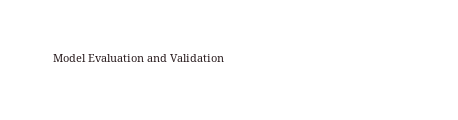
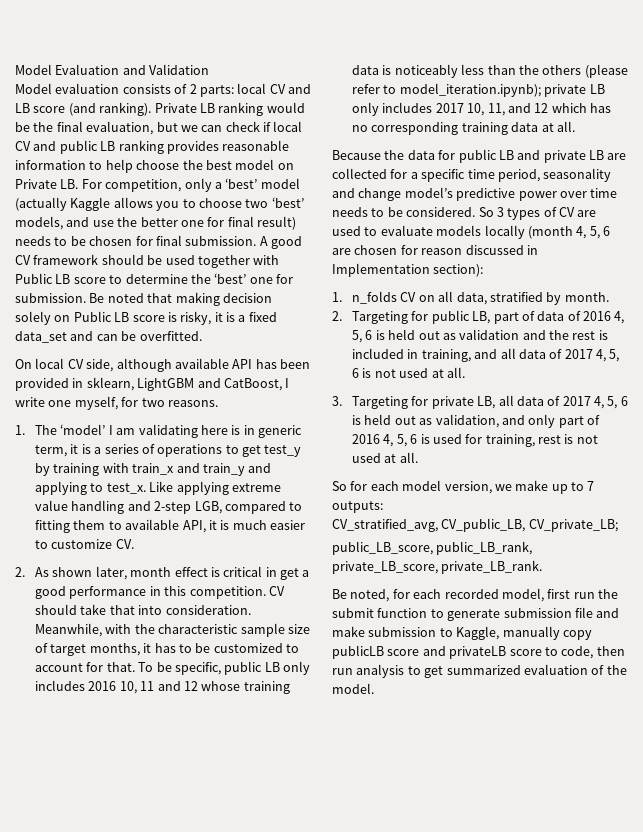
(224, 58) none -> [15,83,311,97] [15,102,305,116] [15,121,303,135] [15,140,290,154] [15,159,294,173] [15,178,300,192] [15,197,304,211] [15,216,296,230] [15,235,302,249] [15,254,280,268] [15,273,293,284] [15,292,272,306] [15,311,277,325] [15,331,202,343] [15,358,310,372] [15,377,290,391] [15,396,218,410] [15,424,303,438] [35,444,302,457] [35,463,272,476] [35,481,281,495] [35,500,303,514] [35,519,306,533] [35,539,134,549] [15,566,310,580] [35,586,285,599] [35,604,251,615] [35,623,310,637] [35,643,300,656] [35,661,311,675] [35,680,290,694] [352,64,628,78] [352,83,605,97] [352,102,612,116] [352,121,575,135] [332,149,627,163] [332,168,612,182] [332,187,618,201] [332,207,597,220] [332,225,610,239] [332,245,538,255] [332,263,484,277] [332,291,609,305] [332,310,625,324] [352,329,608,343] [352,348,620,362] [352,367,465,378] [332,395,628,409] [352,414,601,428] [352,434,598,447] [352,452,418,463] [332,480,595,494] [332,501,383,513] [332,518,618,532] [332,541,533,555] [332,560,543,574] [332,588,618,602] [332,607,620,621] [332,626,592,640] [332,645,625,659] [332,664,627,678] [332,683,374,694] // Model evaluation consists of 2 parts: local CV and LB score (and ranking). Private LB ranking would be the final evaluation, but we can check if local CV and public LB ranking provides reasonable information to help choose the best model on Private LB. For competition, only a ‘best’ model (actually Kaggle allows you to choose two ‘best’ models, and use the better one for final result) needs to be chosen for final submission. A good CV framework should be used together with Public LB score to determine the ‘best’ one for submission. Be noted that making decision solely on Public LB score is risky, it is a fixed data_set and can be overfitted. // On local CV side, although available API has been provided in sklearn, LightGBM and CatBoost, I write one myself, for two reasons. // 1. The ‘model’ I am validating here is in generic term, it is a series of operations to get test_y by training with train_x and train_y and applying to test_x. Like applying extreme value handling and 2-step LGB, compared to fitting them to available API, it is much easier to customize CV. // 2. As shown later, month effect is critical in get a good performance in this competition. CV should take that into consideration. Meanwhile, with the characteristic sample size of target months, it has to be customized to account for that. To be specific, public LB only includes 2016 10, 11 and 12 whose training data is noticeably less than the others (please refer to model_iteration.ipynb); private LB only includes 2017 10, 11, and 12 which has no corresponding training data at all. // Because the data for public LB and private LB are collected for a specific time period, seasonality and change model’s predictive power over time needs to be considered. So 3 types of CV are used to evaluate models locally (month 4, 5, 6 are chosen for reason discussed in Implementation section): // 1. n_folds CV on all data, stratified by month. // 2. Targeting for public LB, part of data of 2016 4, 5, 6 is held out as validation and the rest is included in training, and all data of 2017 4, 5, 6 is not used at all. // 3. Targeting for private LB, all data of 2017 4, 5, 6 is held out as validation, and only part of 2016 4, 5, 6 is used for training, rest is not used at all. // So for each model version, we make up to 7 outputs: // CV_stratified_avg, CV_public_LB, CV_private_LB; // public_LB_score, public_LB_rank, private_LB_score, private_LB_rank. // Be noted, for each recorded model, first run the submit function to generate submission file and make submission to Kaggle, manually copy publicLB score and privateLB score to code, then run analysis to get summarized evaluation of the model.

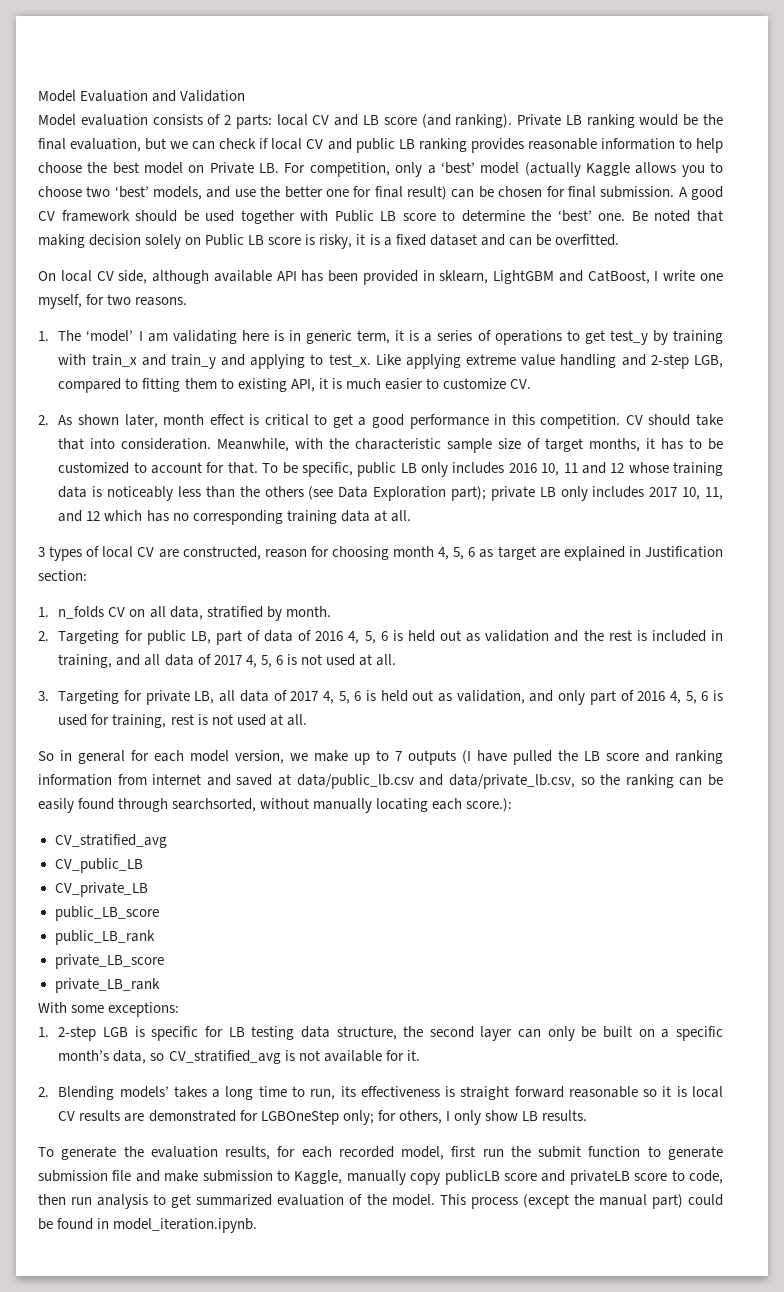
[15,236,68,246] needs to -> [451,189,475,198] can
[249,274,293,284] [15,293,86,303] one for submission. -> [598,213,626,221] one.
[15,331,67,343] data_set -> [429,234,477,246] dataset
[125,519,180,530] available -> [237,378,287,392] existing
[265,567,277,577] in -> [314,414,328,425] to
[584,64,628,78] [352,83,541,97] (please refer to model_iteration.ipynb); -> [308,486,486,501] (see Data Exploration part);
[332,149,627,163] [332,168,612,182] [332,187,618,201] [332,207,494,217] Because the data for public LB and private LB are collected for a specific time period, seasonality and change model’s predictive power over time needs to be considered. So -> (411, 516) none
(557, 212) none -> [102,546,134,558] local
[332,225,610,239] [332,245,538,255] [332,263,484,277] used to evaluate models locally (month 4, 5, 6 are chosen for reason discussed in Implementation section): -> [182,546,724,561] [38,570,87,581] constructed, reason for choosing month 4, 5, 6 as target are explained in Justification section:
(347, 486) none -> [60,750,125,764] in general
[332,501,383,513] [332,518,618,532] [332,541,533,555] [332,560,543,574] [332,589,390,602] outputs: // CV_stratified_avg, CV_public_LB, CV_private_LB; // public_LB_score, public_LB_rank, private_LB_score, private_LB_rank. // Be noted, -> [408,750,723,765] [38,774,724,789] [38,798,513,813] [54,834,167,848] [54,858,143,873] [54,882,148,897] [54,906,159,921] [54,930,155,945] [54,954,164,969] [54,978,160,993] [38,1002,180,1017] [38,1026,724,1041] [58,1050,420,1064] [38,1086,723,1100] [58,1110,588,1125] [38,1146,271,1160] outputs (I have pulled the LB score and ranking information from internet and saved at data/public_lb.csv and data/private_lb.csv, so the ranking can be easily found through searchsorted, without manually locating each score.): // CV_stratified_avg // CV_public_LB // CV_private_LB // public_LB_score // public_LB_rank // private_LB_score // private_LB_rank // With some exceptions: // 1. 2-step LGB is specific for LB testing data structure, the second layer can only be built on a specific month’s data, so CV_stratified_avg is not available for it. // 2. Blending models’ takes a long time to run, its effectiveness is straight forward reasonable so it is local CV results are demonstrated for LGBOneStep only; for others, I only show LB results. // To generate the evaluation results,
(374, 688) none -> [439,1194,723,1209] [38,1218,258,1233] This process (except the manual part) could be found in model_iteration.ipynb.

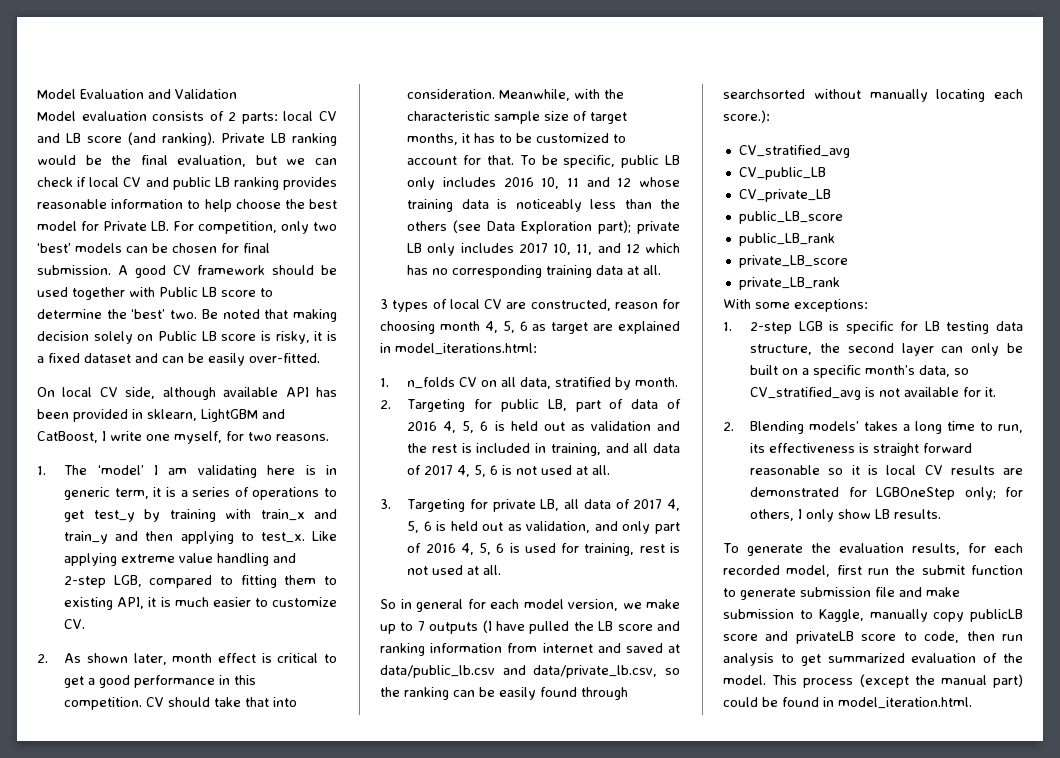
[188,165,205,173] on -> [81,221,99,231] for
[427,162,724,177] [38,186,448,200] a ‘best’ model (actually Kaggle allows you to choose two ‘best’ models, and use the better one for final result) -> [313,222,337,231] [37,243,122,253] two ‘best’ models
[598,213,626,221] one. -> [170,310,198,319] two.
[554,234,619,246] overfitted. -> [208,353,320,366] easily over-fitted.
(246, 360) none -> [145,531,174,541] then
[645,546,724,558] [38,570,87,581] Justification section: -> [395,343,537,355] model_iterations.html:
[172,798,257,812] searchsorted, -> [723,89,805,99] searchsorted
[113,1218,258,1233] model_iteration.ipynb. -> [838,697,972,709] model_iteration.html.

